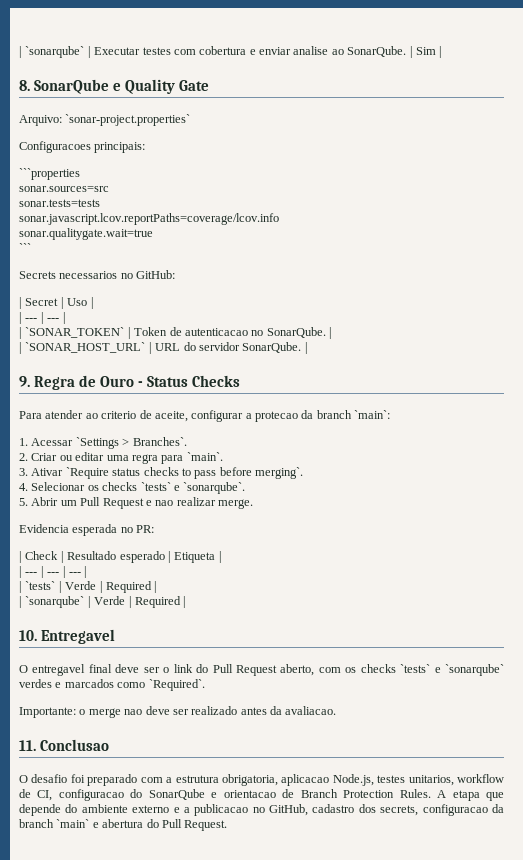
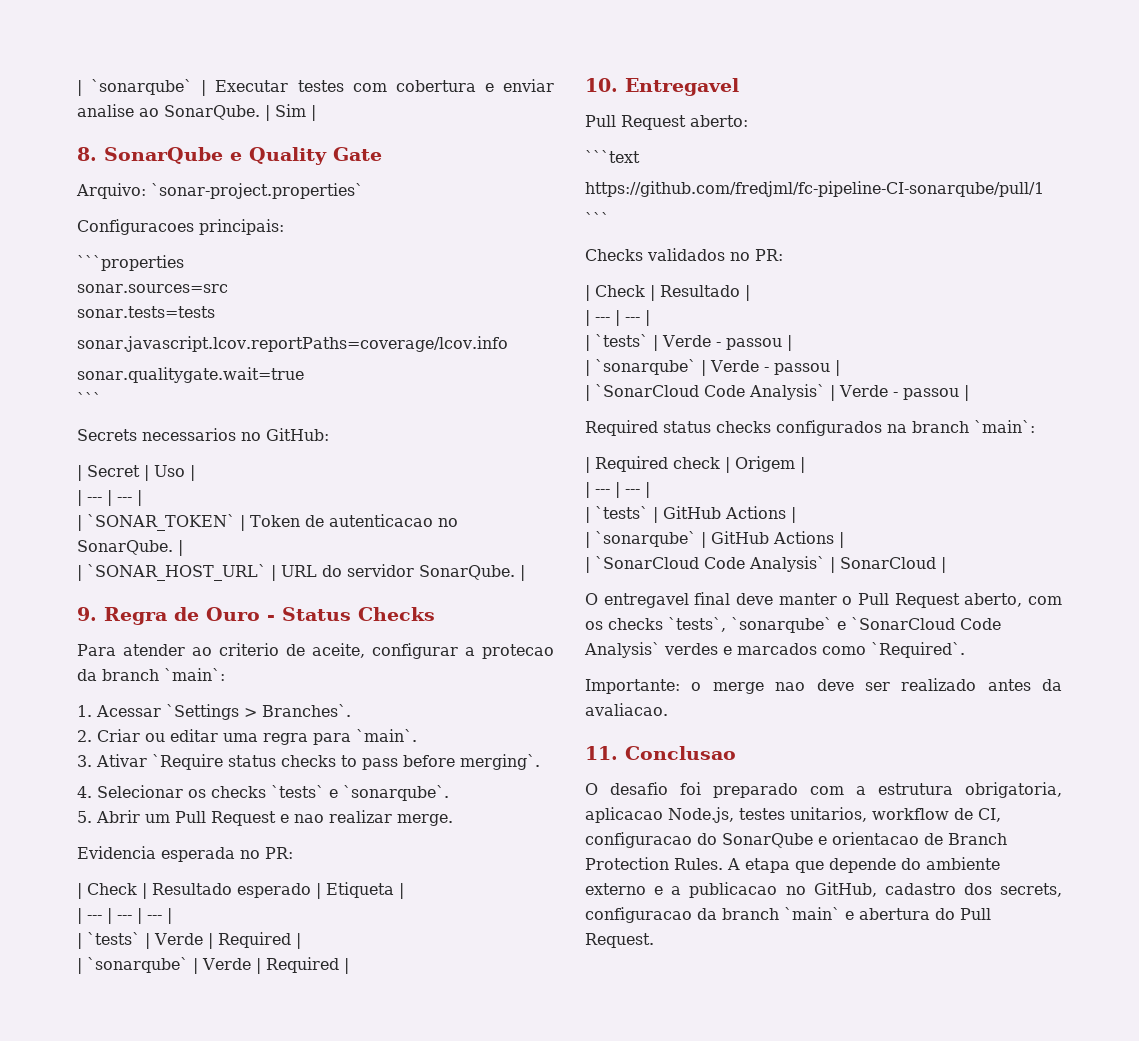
(116, 636) none -> [585,115,748,130] [585,150,640,163] [585,181,1044,197] [585,212,609,225] [585,248,783,261] [585,285,750,301] [585,310,650,326] [585,334,792,351] [585,359,840,376] [585,384,969,401] [585,420,1035,436] [585,456,805,473] [585,482,650,498] [585,506,796,523] [585,531,844,548] [585,556,946,573] // Pull Request aberto: // ```text // https://github.com/fredjml/fc-pipeline-CI-sonarqube/pull/1 // ``` // Checks validados no PR: // | Check | Resultado | // | --- | --- | // | `tests` | Verde - passou | // | `sonarqube` | Verde - passou | // | `SonarCloud Code Analysis` | Verde - passou | // Required status checks configurados na branch `main`: // | Required check | Origem | // | --- | --- | // | `tests` | GitHub Actions | // | `sonarqube` | GitHub Actions | // | `SonarCloud Code Analysis` | SonarCloud |
[143,664,209,673] ser o link do -> [778,593,853,605] manter o
[400,664,504,676] `tests` e `sonarqube` -> [668,617,1001,633] [584,642,660,658] `tests`, `sonarqube` e `SonarCloud Code Analysis`

